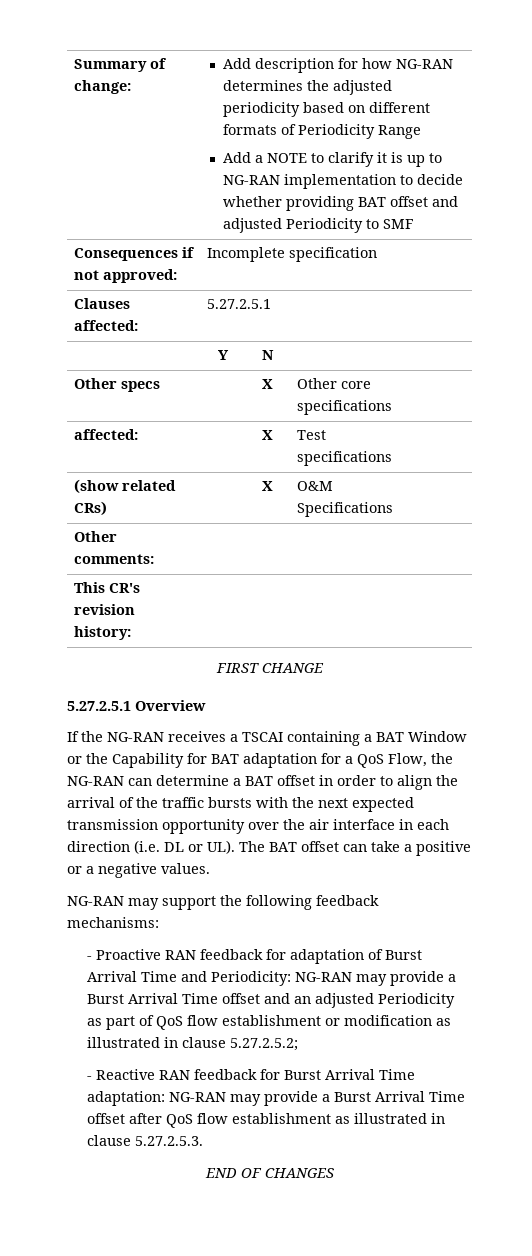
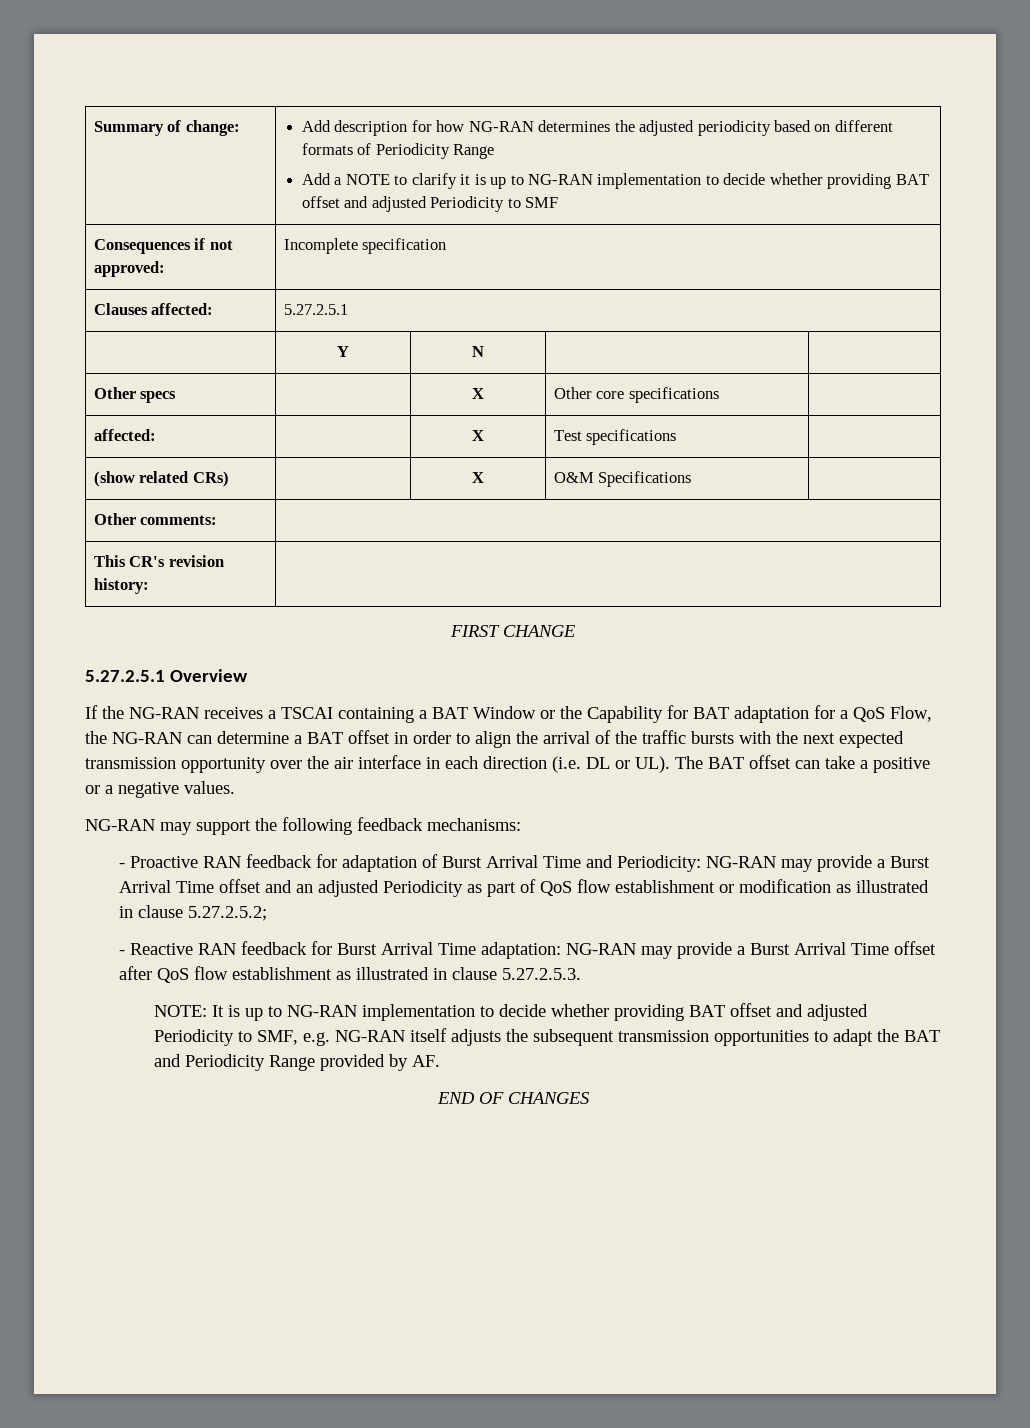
(204, 1141) none -> [153,1003,868,1021] [153,1028,940,1046] [153,1054,440,1071] // NOTE: It is up to NG-RAN implementation to decide whether providing BAT offset and adjusted Periodicity to SMF, e.g. NG-RAN itself adjusts the subsequent transmission opportunities to adapt the BAT and Periodicity Range provided by AF.

